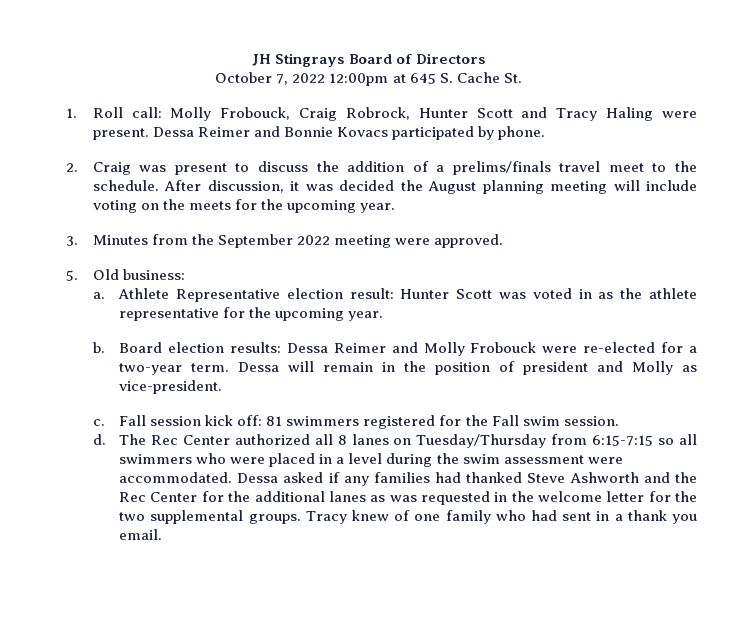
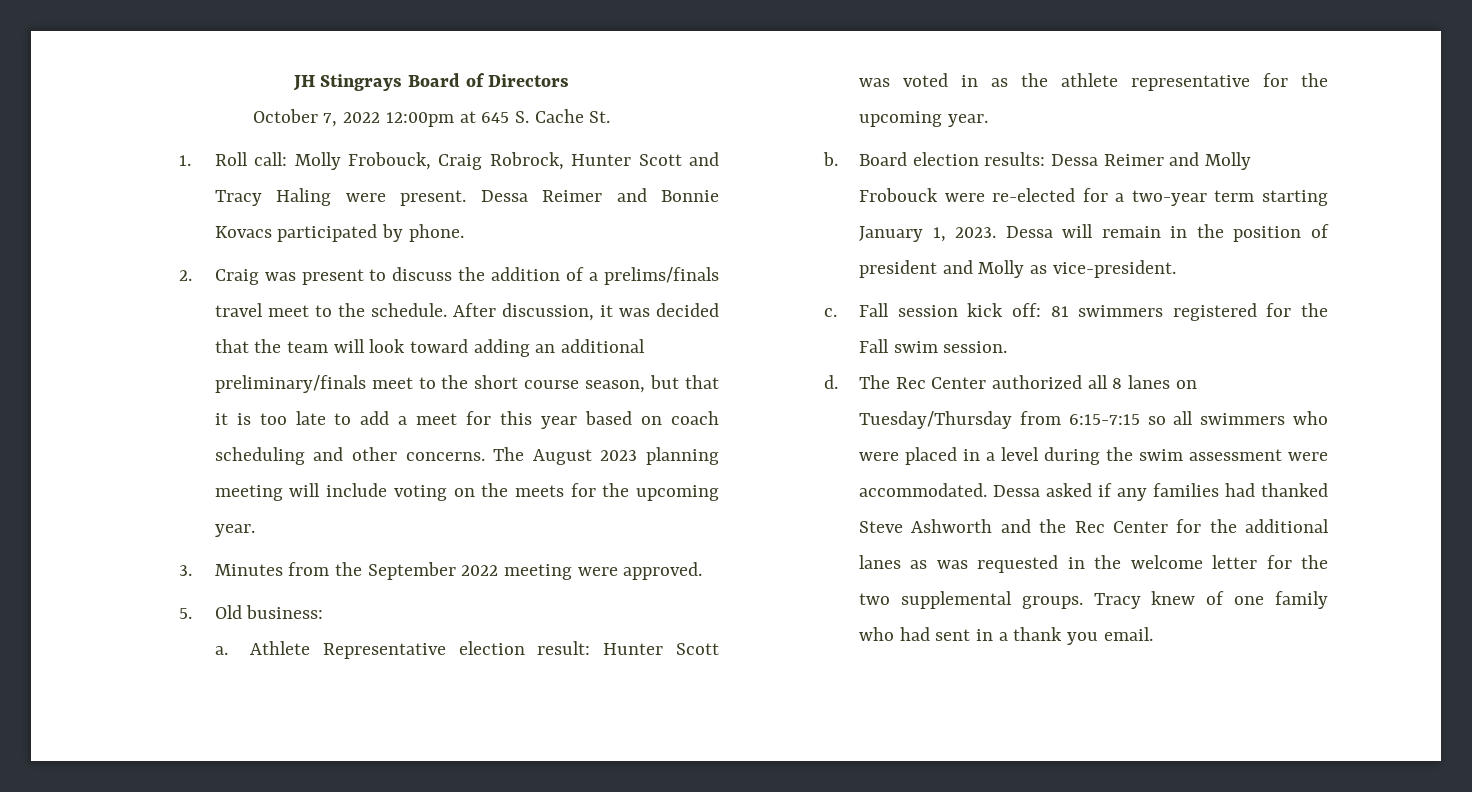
[400,180,477,194] the August -> [214,339,646,357] [214,375,720,393] [214,411,720,429] [214,447,638,465] that the team will look toward adding an additional preliminary/finals meet to the short course season, but that it is too late to add a meet for this year based on coach scheduling and other concerns. The August 2023
[191,363,230,372] term. -> [1214,190,1328,206] [859,226,997,242] term starting January 1, 2023.

